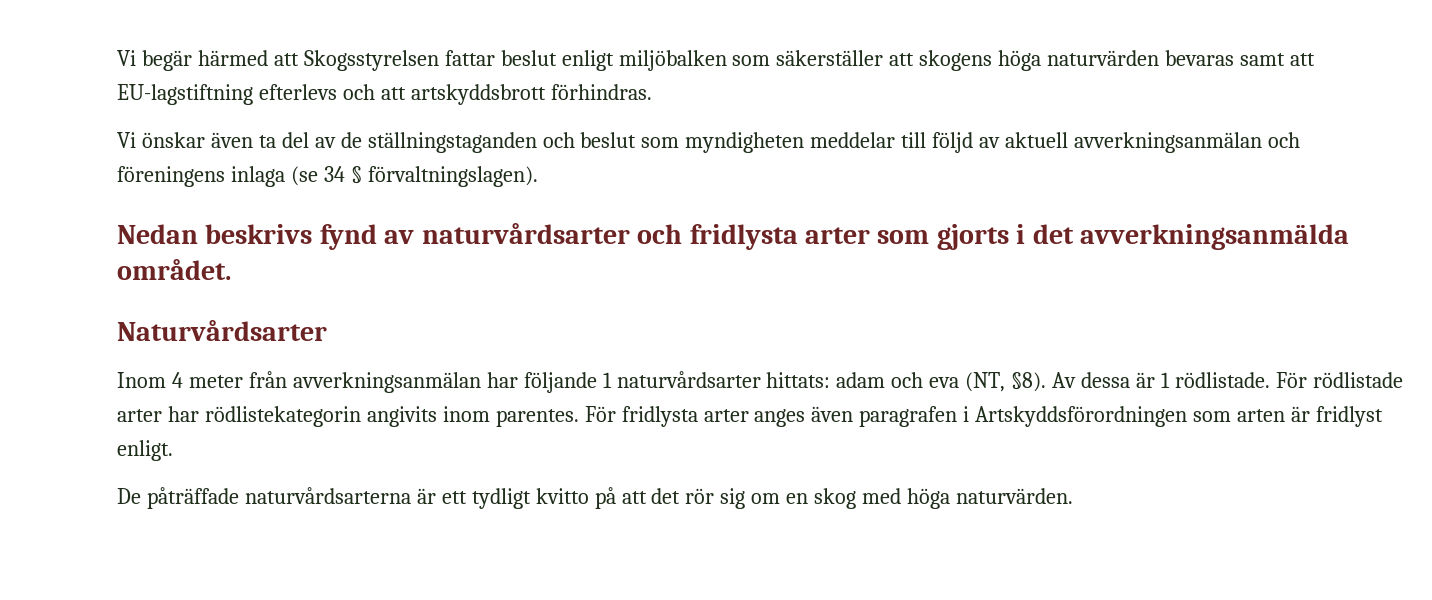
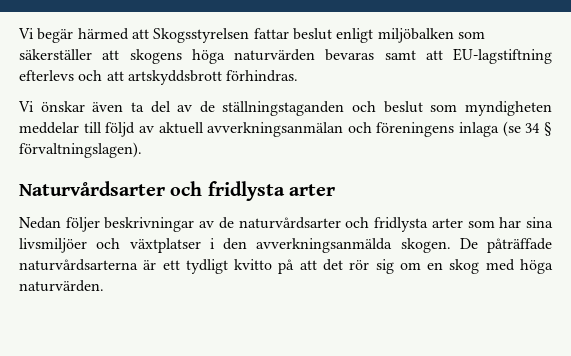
[117,224,415,250] Nedan beskrivs fynd av -> [19,181,335,201] [19,217,234,232] Naturvårdsarter och fridlysta arter // Nedan följer beskrivningar av de
[936,224,1350,250] [117,259,231,280] [117,320,327,341] [117,371,1403,393] [117,406,1383,427] [117,440,173,461] gjorts i det avverkningsanmälda området. // Naturvårdsarter // Inom 4 meter från avverkningsanmälan har följande 1 naturvårdsarter hittats: adam och eva (NT, §8). Av dessa är 1 rödlistade. För rödlistade arter har rödlistekategorin angivits inom parentes. För fridlysta arter anges även paragrafen i Artskyddsförordningen som arten är fridlyst enligt. // -> [499,217,554,228] [19,238,451,253] har sina livsmiljöer och växtplatser i den avverkningsanmälda skogen.

